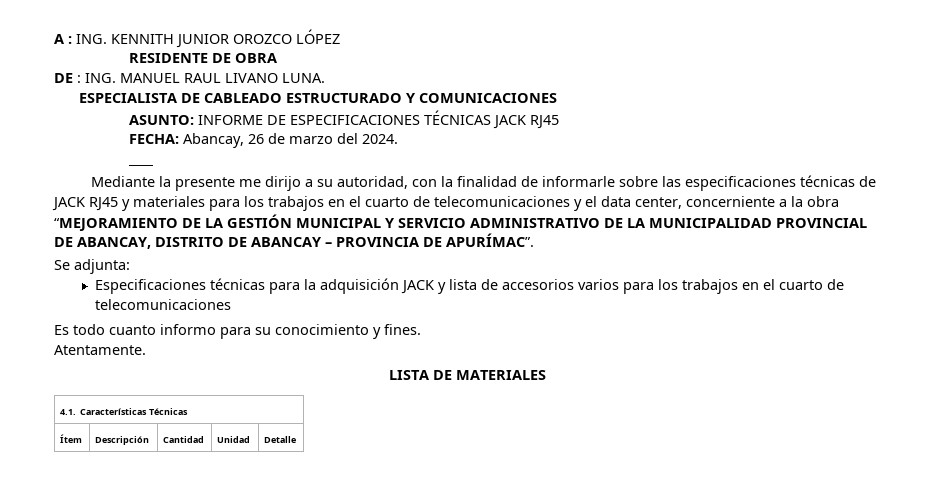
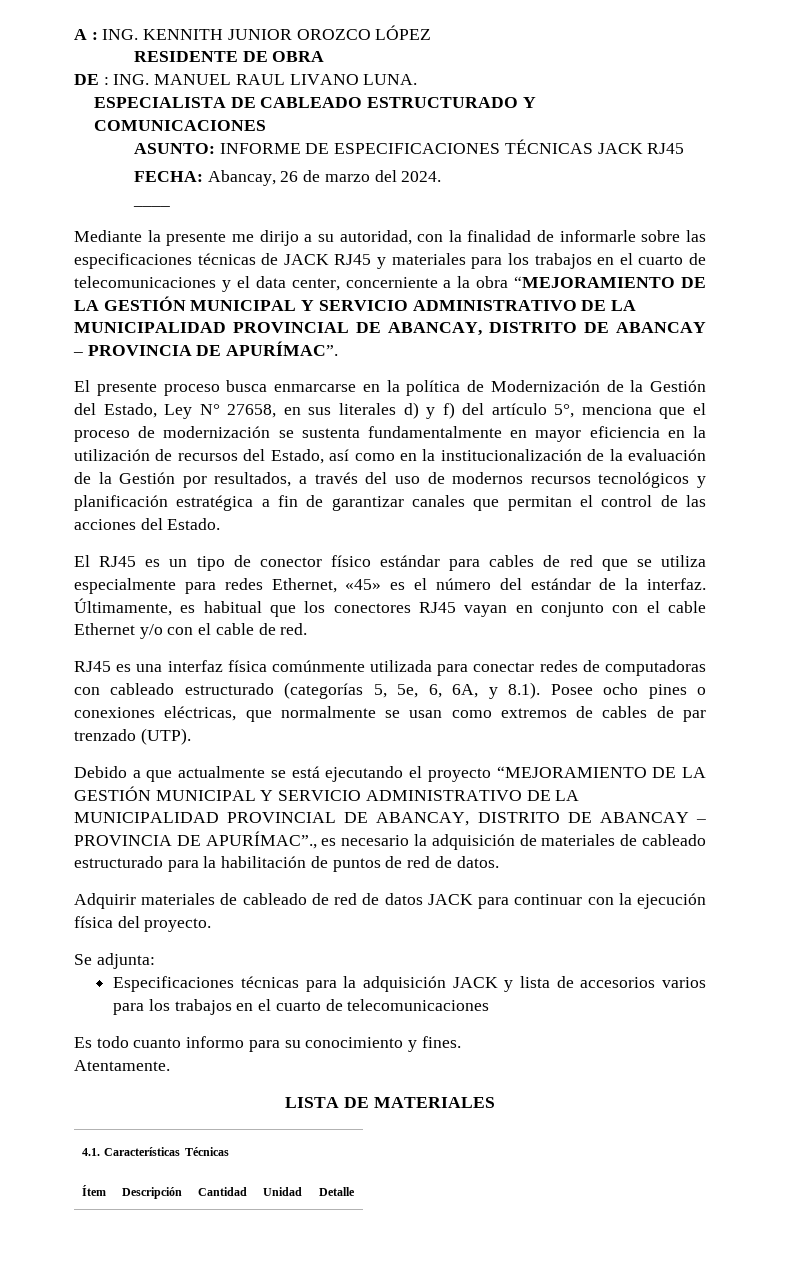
(534, 240) none -> [74,380,706,396] [74,402,706,419] [74,426,706,442] [74,449,706,464] [74,472,707,488] [74,495,707,511] [74,518,221,530] [74,555,706,571] [74,578,706,594] [74,598,707,617] [74,623,308,639] [74,660,706,676] [74,682,706,699] [74,706,706,722] [74,728,191,745] [74,766,706,782] [74,786,580,801] [74,812,706,826] [74,831,706,850] [74,856,499,872] [74,893,707,909] [74,916,212,932] // El presente proceso busca enmarcarse en la política de Modernización de la Gestión del Estado, Ley N° 27658, en sus literales d) y f) del artículo 5°, menciona que el proceso de modernización se sustenta fundamentalmente en mayor eficiencia en la utilización de recursos del Estado, así como en la institucionalización de la evaluación de la Gestión por resultados, a través del uso de modernos recursos tecnológicos y planificación estratégica a fin de garantizar canales que permitan el control de las acciones del Estado. // El RJ45 es un tipo de conector físico estándar para cables de red que se utiliza especialmente para redes Ethernet, «45» es el número del estándar de la interfaz. Últimamente, es habitual que los conectores RJ45 vayan en conjunto con el cable Ethernet y/o con el cable de red. // RJ45 es una interfaz física comúnmente utilizada para conectar redes de computadoras con cableado estructurado (categorías 5, 5e, 6, 6A, y 8.1). Posee ocho pines o conexiones eléctricas, que normalmente se usan como extremos de cables de par trenzado (UTP). // Debido a que actualmente se está ejecutando el proyecto “MEJORAMIENTO DE LA GESTIÓN MUNICIPAL Y SERVICIO ADMINISTRATIVO DE LA MUNICIPALIDAD PROVINCIAL DE ABANCAY, DISTRITO DE ABANCAY – PROVINCIA DE APURÍMAC”., es necesario la adquisición de materiales de cableado estructurado para la habilitación de puntos de red de datos. // Adquirir materiales de cableado de red de datos JACK para continuar con la ejecución física del proyecto.

